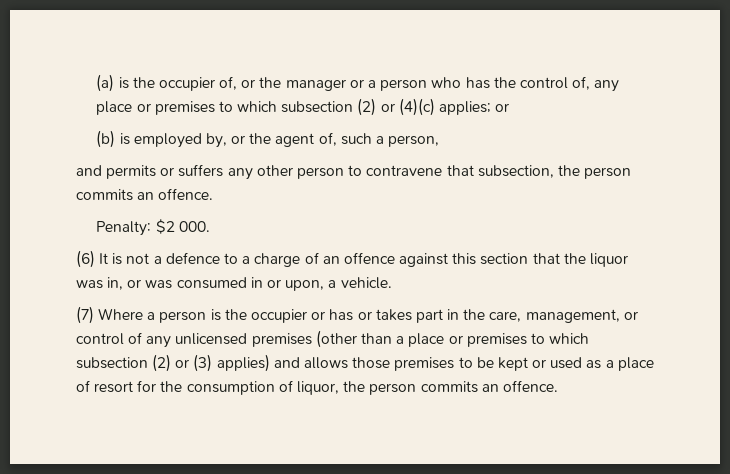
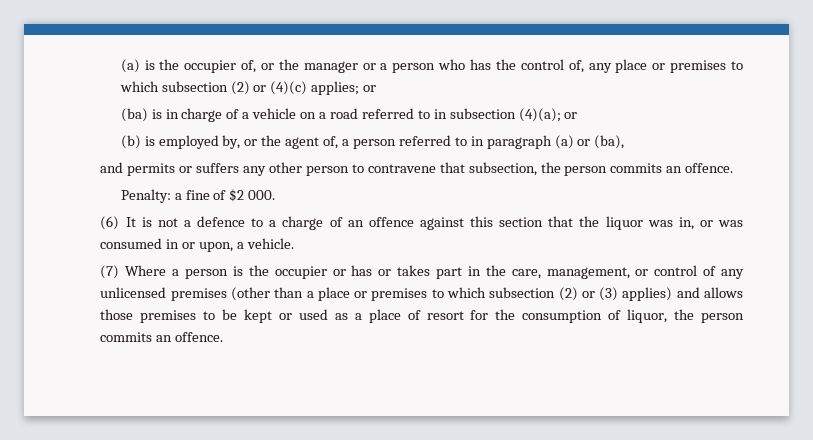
(510, 107) none -> [120,108,578,122] // (ba) is in charge of a vehicle on a road referred to in subsection (4)(a); or
[340,133,440,147] such a person, -> [342,135,625,149] a person referred to in paragraph (a) or (ba),
(152, 228) none -> [174,190,227,200] a fine of

